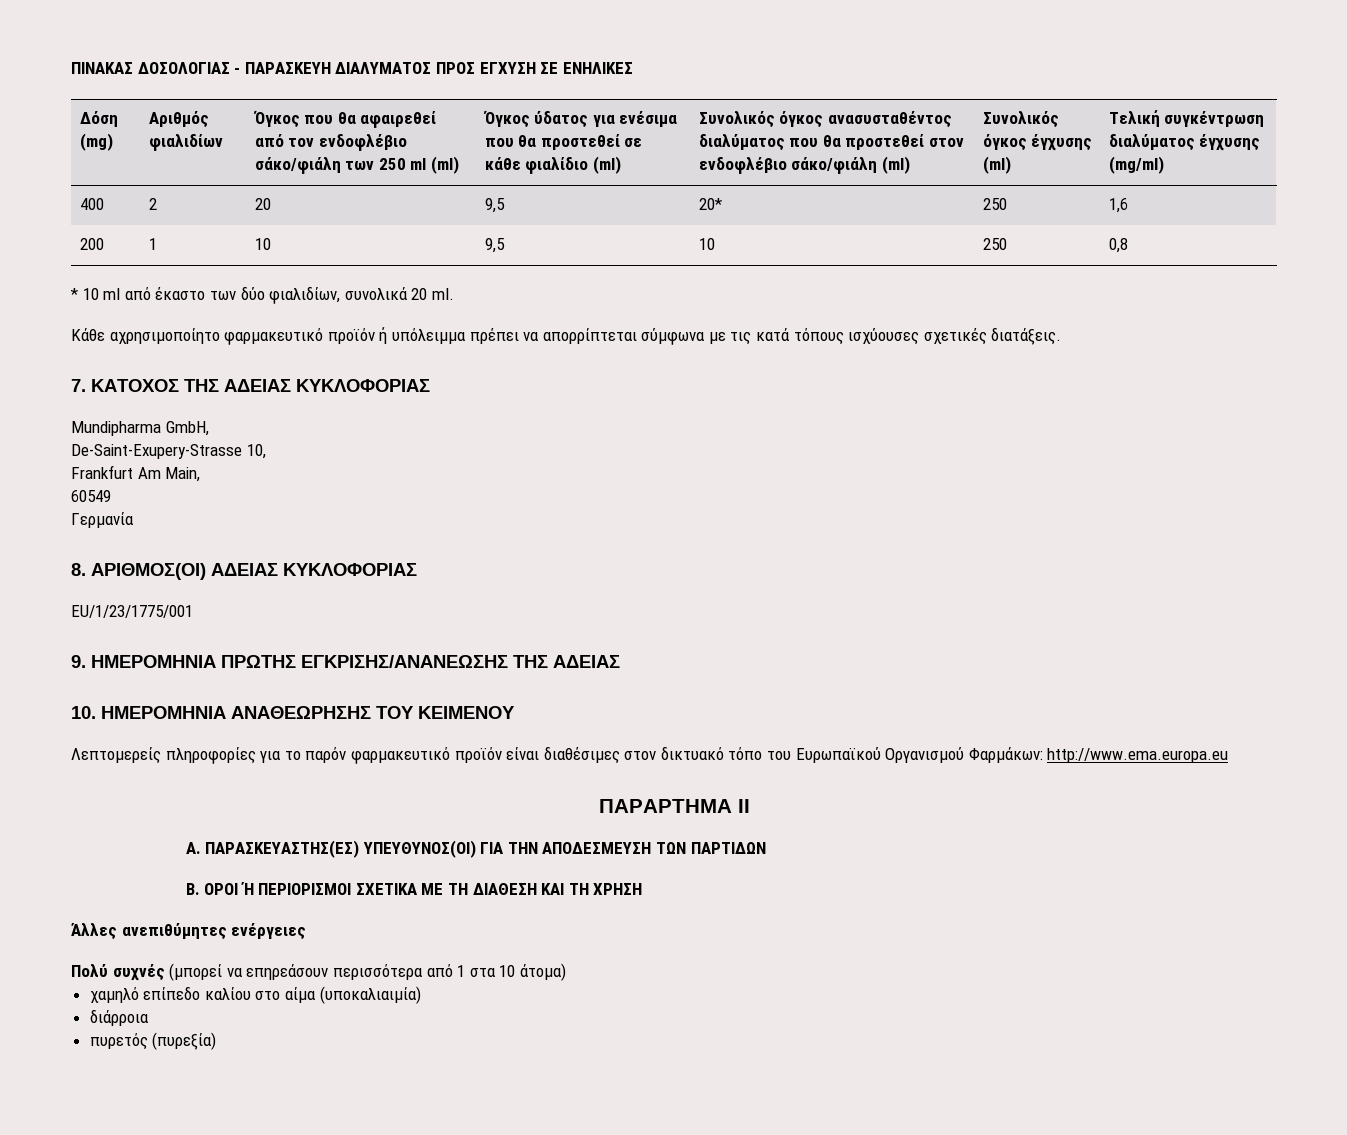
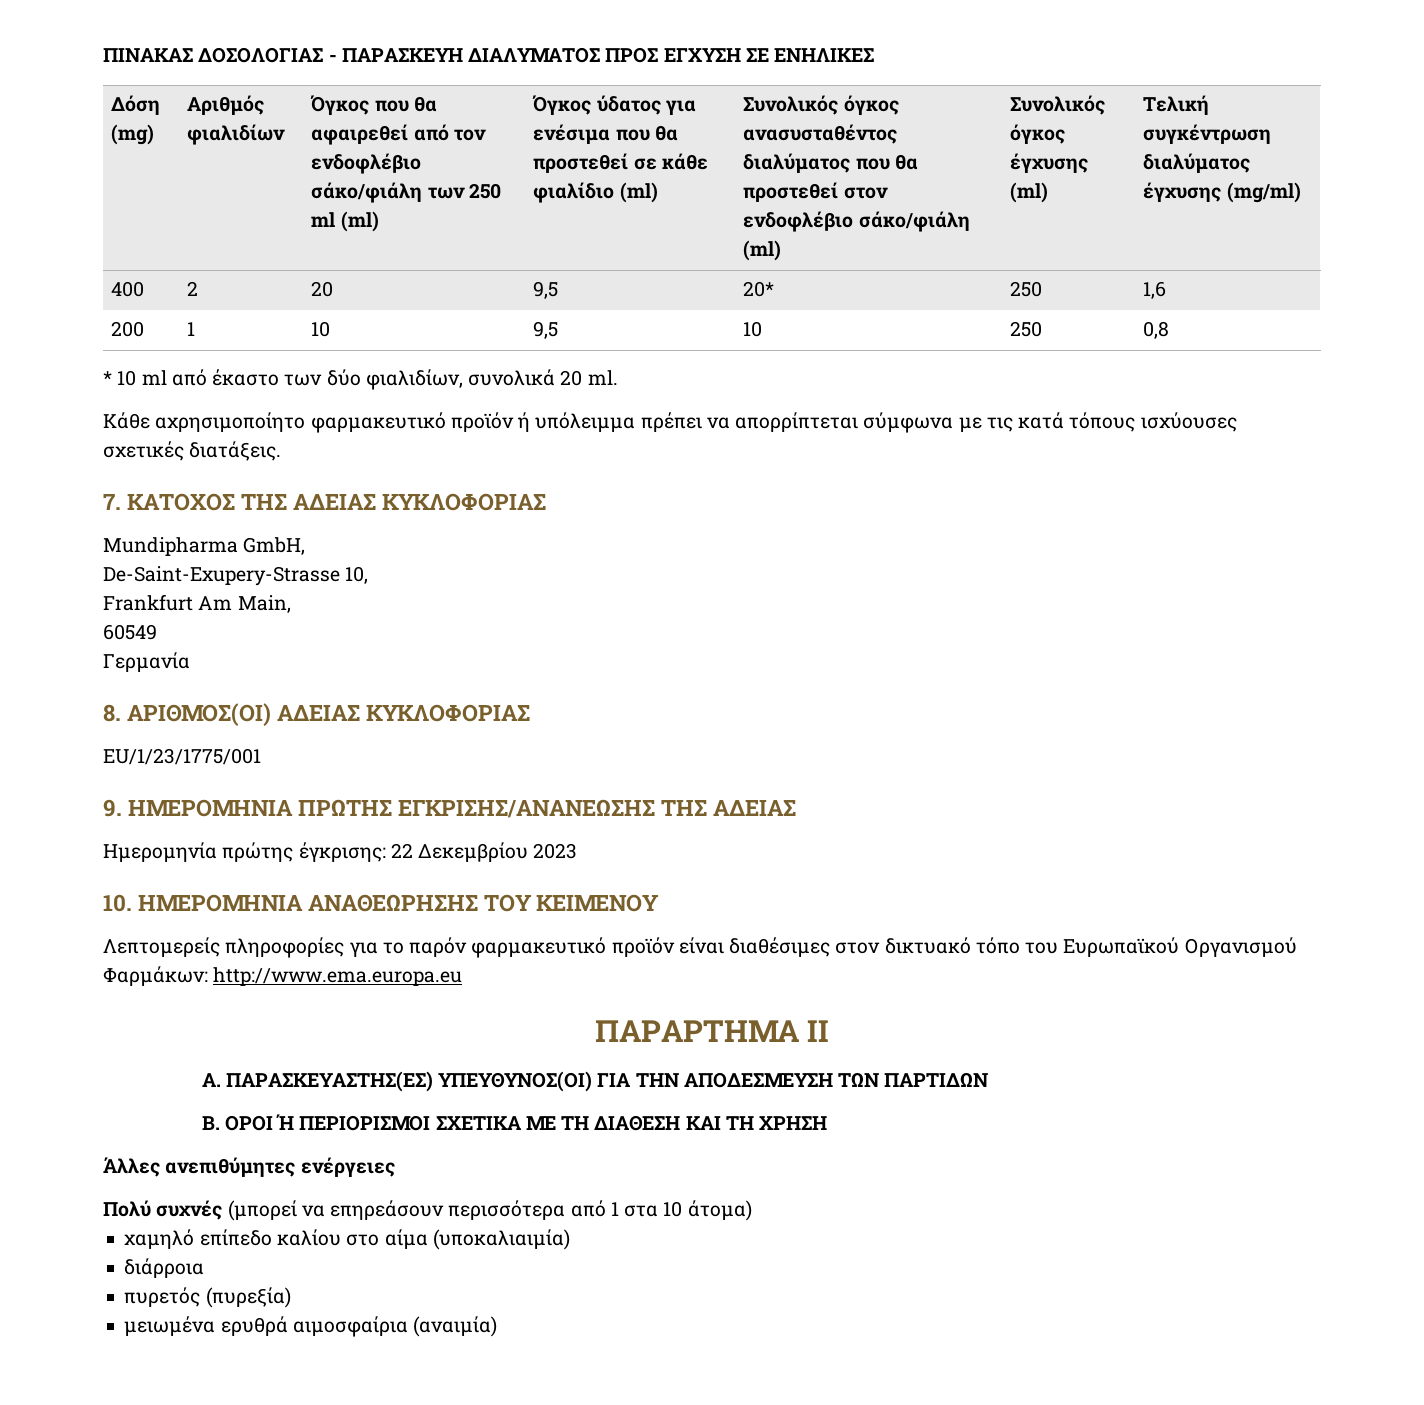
(620, 661) none -> [103,842,578,862] // Ημερομηνία πρώτης έγκρισης: 22 Δεκεμβρίου 2023
(217, 1041) none -> [124,1316,498,1337] // μειωμένα ερυθρά αιμοσφαίρια (αναιμία)

